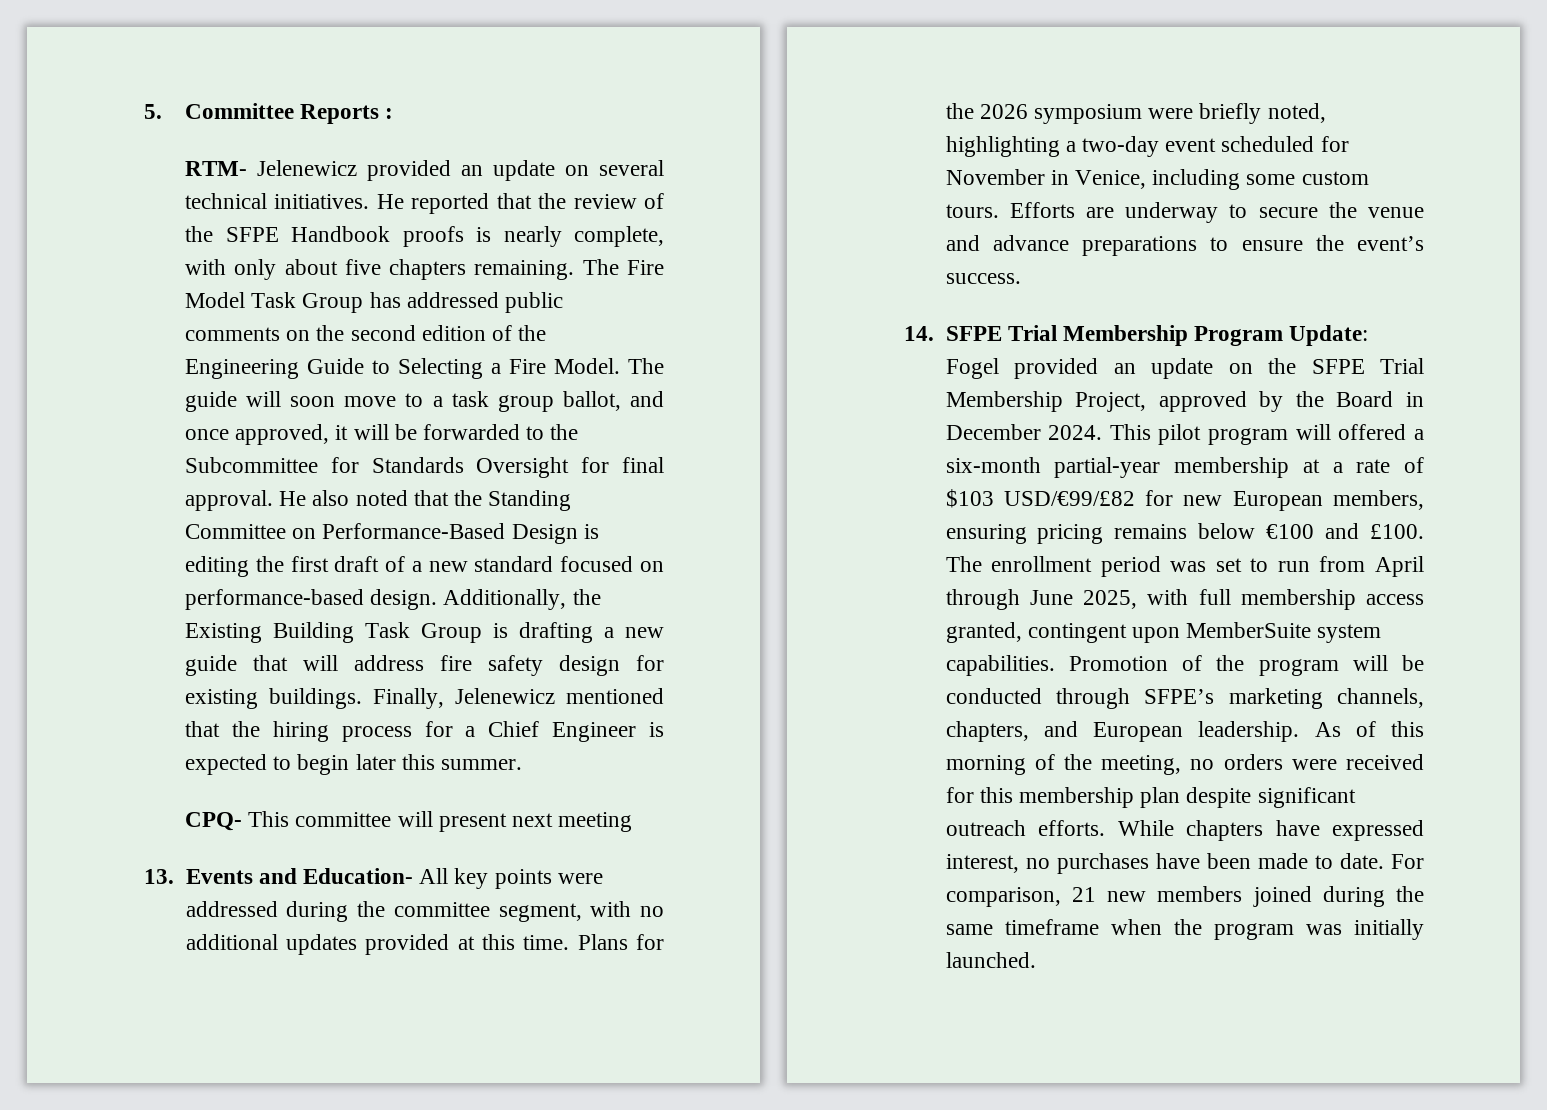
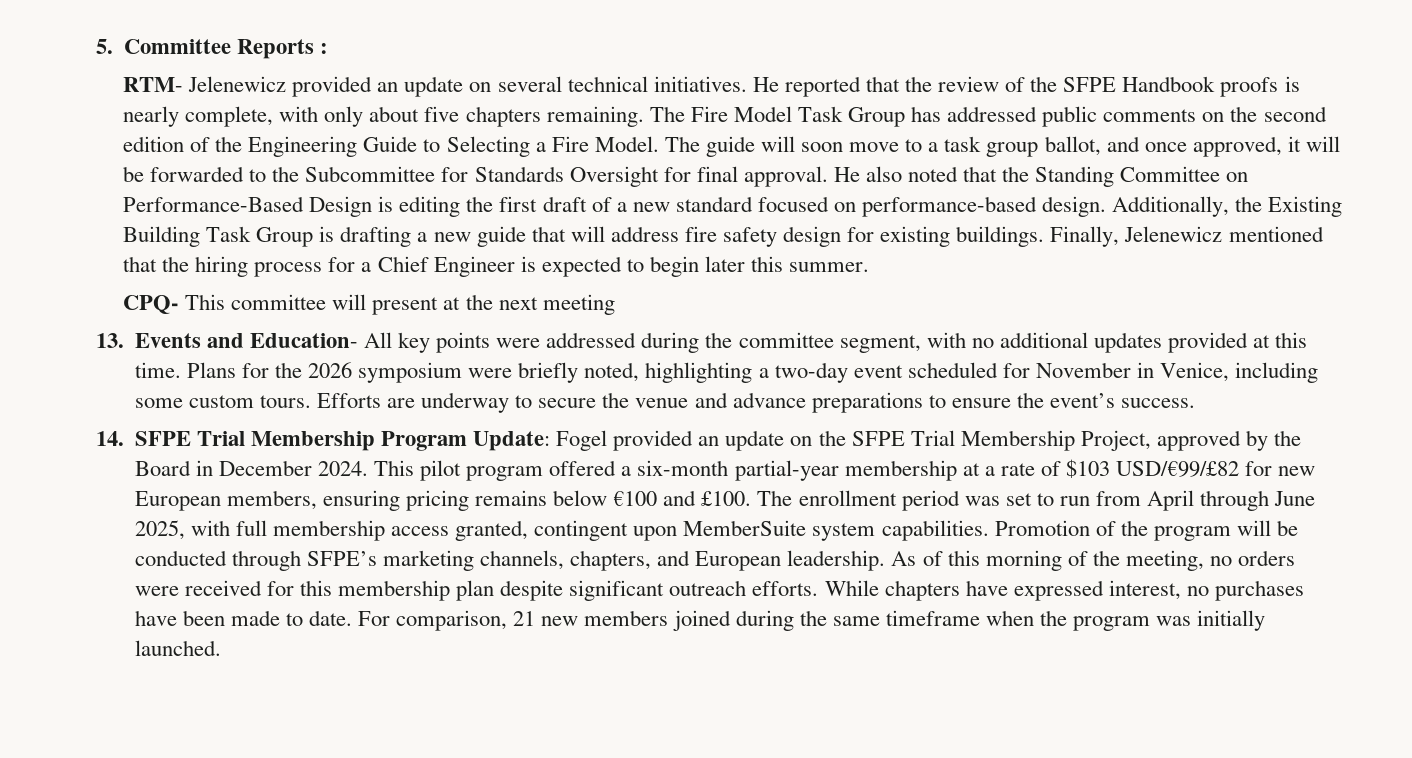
(507, 822) none -> [443,294,493,310] at the
[1295,424,1331,440] will -> (544, 473) none

